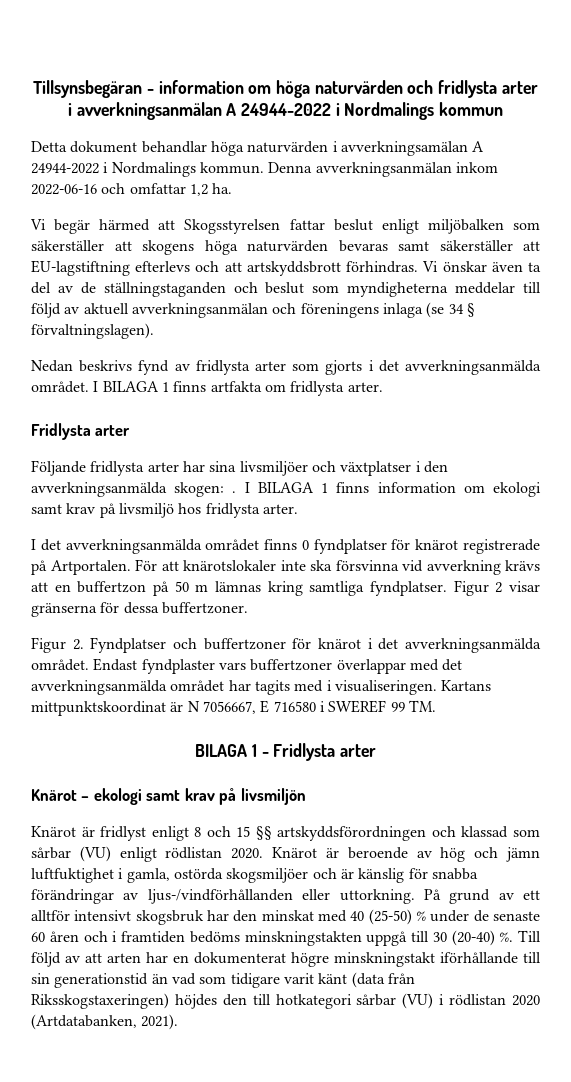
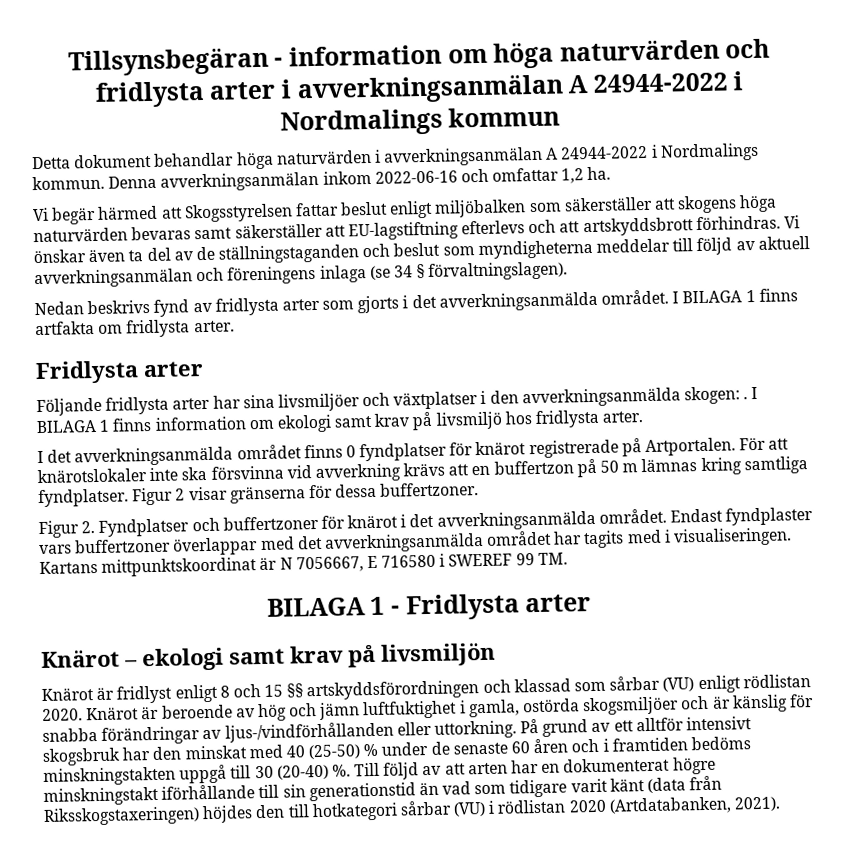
[340,141,468,156] avverkningsamälan -> [383,146,544,167] avverkningsanmälan

